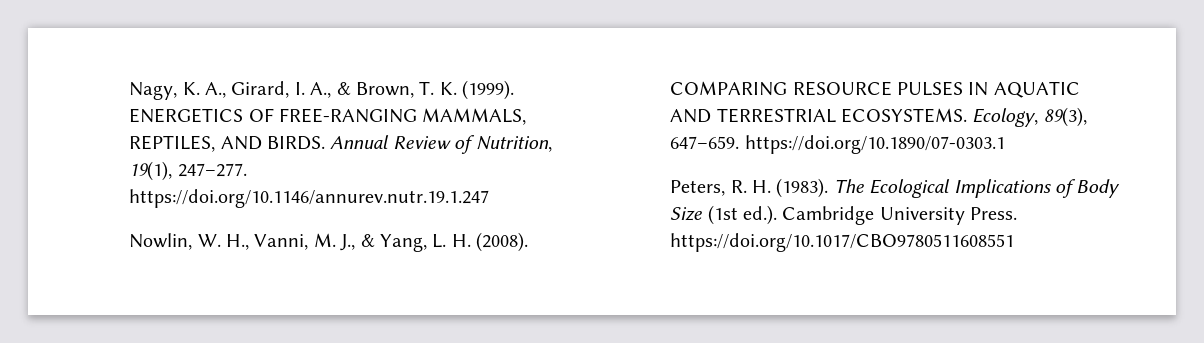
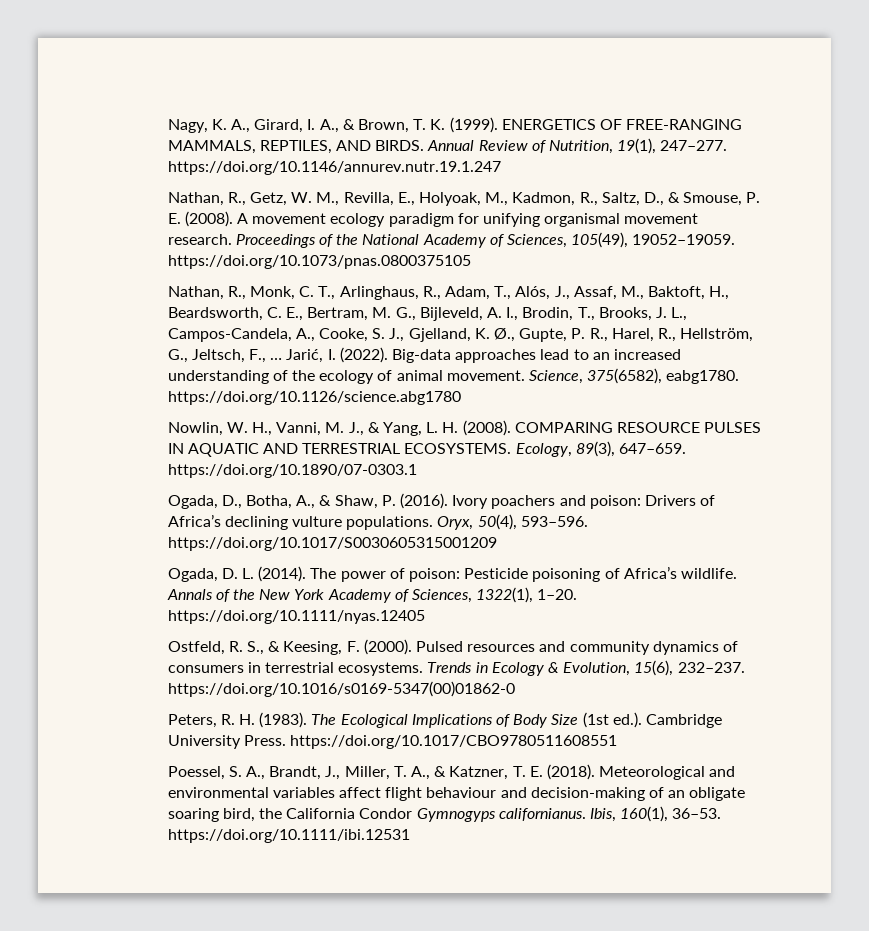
(490, 198) none -> [167,192,761,206] [167,211,699,227] [167,232,736,248] [167,255,471,269] [167,286,730,300] [167,307,688,321] [167,328,754,342] [167,347,681,363] [167,368,740,384] [167,391,461,405] // Nathan, R., Getz, W. M., Revilla, E., Holyoak, M., Kadmon, R., Saltz, D., & Smouse, P. E. (2008). A movement ecology paradigm for unifying organismal movement research. Proceedings of the National Academy of Sciences, 105(49), 19052–19059. https://doi.org/10.1073/pnas.0800375105 // Nathan, R., Monk, C. T., Arlinghaus, R., Adam, T., Alós, J., Assaf, M., Baktoft, H., Beardsworth, C. E., Bertram, M. G., Bijleveld, A. I., Brodin, T., Brooks, J. L., Campos-Candela, A., Cooke, S. J., Gjelland, K. Ø., Gupte, P. R., Harel, R., Hellström, G., Jeltsch, F., … Jarić, I. (2022). Big-data approaches lead to an increased understanding of the ecology of animal movement. Science, 375(6582), eabg1780. https://doi.org/10.1126/science.abg1780
(1005, 144) none -> [167,493,716,509] [167,514,588,530] [167,537,497,551] [167,566,737,582] [166,587,578,603] [167,610,425,624] [167,639,738,655] [167,660,745,676] [167,681,515,697] // Ogada, D., Botha, A., & Shaw, P. (2016). Ivory poachers and poison: Drivers of Africa’s declining vulture populations. Oryx, 50(4), 593–596. https://doi.org/10.1017/S0030605315001209 // Ogada, D. L. (2014). The power of poison: Pesticide poisoning of Africa’s wildlife. Annals of the New York Academy of Sciences, 1322(1), 1–20. https://doi.org/10.1111/nyas.12405 // Ostfeld, R. S., & Keesing, F. (2000). Pulsed resources and community dynamics of consumers in terrestrial ecosystems. Trends in Ecology & Evolution, 15(6), 232–237. https://doi.org/10.1016/s0169-5347(00)01862-0
(1015, 242) none -> [167,764,736,780] [167,787,746,801] [167,806,722,822] [167,829,410,843] // Poessel, S. A., Brandt, J., Miller, T. A., & Katzner, T. E. (2018). Meteorological and environmental variables affect flight behaviour and decision-making of an obligate soaring bird, the California Condor Gymnogyps californianus. Ibis, 160(1), 36–53. https://doi.org/10.1111/ibi.12531

